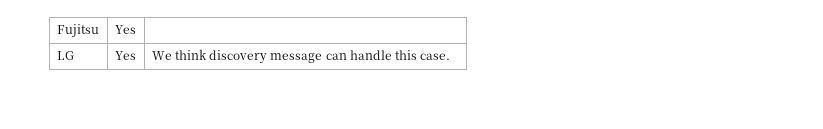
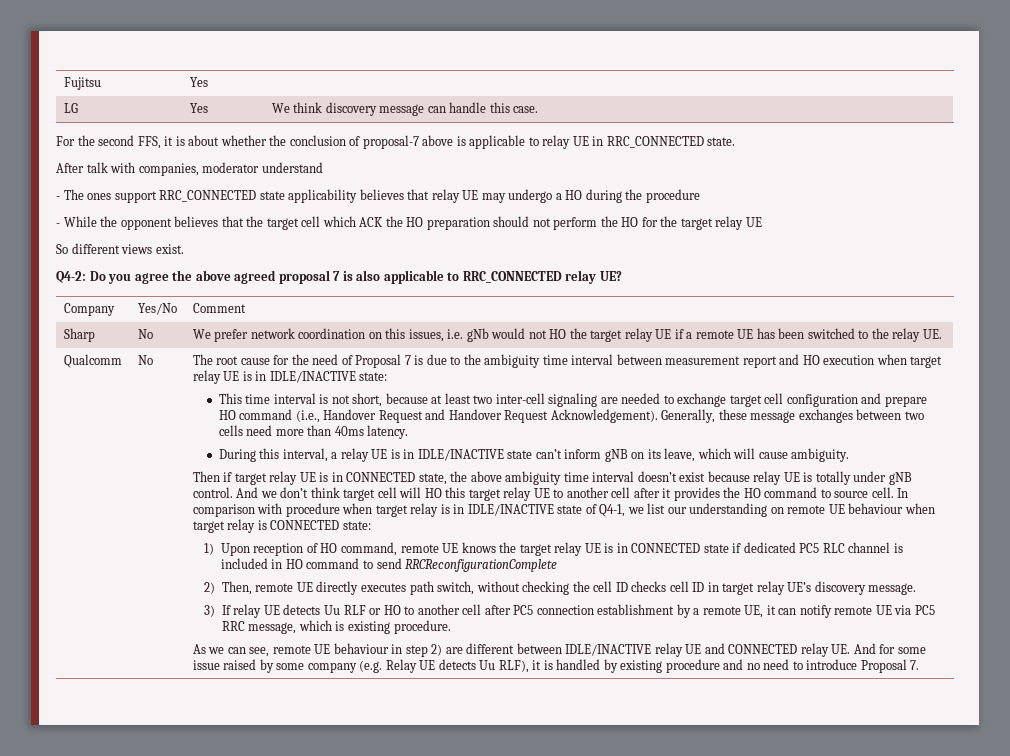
(451, 56) none -> [56,135,736,149] [56,162,323,176] [56,189,700,203] [56,216,762,230] [56,243,184,254] [56,270,622,284] [63,303,115,316] [137,303,177,315] [192,303,246,313] [63,328,95,342] [137,329,153,339] [192,328,942,342] [63,354,122,368] [137,355,153,365] [192,354,943,368] [192,370,388,384] [218,393,927,407] [218,409,924,423] [218,425,409,439] [218,448,850,462] [192,471,912,485] [192,487,909,501] [192,503,935,517] [192,519,371,533] [204,542,903,556] [220,558,558,572] [204,581,917,595] [204,604,935,618] [221,620,451,634] [192,643,926,657] [192,659,920,673] // For the second FFS, it is about whether the conclusion of proposal-7 above is applicable to relay UE in RRC_CONNECTED state. // After talk with companies, moderator understand // - The ones support RRC_CONNECTED state applicability believes that relay UE may undergo a HO during the procedure // - While the opponent believes that the target cell which ACK the HO preparation should not perform the HO for the target relay UE // So different views exist. // Q4-2: Do you agree the above agreed proposal 7 is also applicable to RRC_CONNECTED relay UE? // Company | Yes/No | Comment // Sharp | No | We prefer network coordination on this issues, i.e. gNb would not HO the target relay UE if a remote UE has been switched to the relay UE. // Qualcomm | No | The root cause for the need of Proposal 7 is due to the ambiguity time interval between measurement report and HO execution when target relay UE is in IDLE/INACTIVE state: // This time interval is not short, because at least two inter-cell signaling are needed to exchange target cell configuration and prepare HO command (i.e., Handover Request and Handover Request Acknowledgement). Generally, these message exchanges between two cells need more than 40ms latency. // During this interval, a relay UE is in IDLE/INACTIVE state can’t inform gNB on its leave, which will cause ambiguity. // Then if target relay UE is in CONNECTED state, the above ambiguity time interval doesn’t exist because relay UE is totally under gNB control. And we don’t think target cell will HO this target relay UE to another cell after it provides the HO command to source cell. In comparison with procedure when target relay is in IDLE/INACTIVE state of Q4-1, we list our understanding on remote UE behaviour when target relay is CONNECTED state: // 1) Upon reception of HO command, remote UE knows the target relay UE is in CONNECTED state if dedicated PC5 RLC channel is included in HO command to send RRCReconfigurationComplete // 2) Then, remote UE directly executes path switch, without checking the cell ID checks cell ID in target relay UE’s discovery message. // 3) If relay UE detects Uu RLF or HO to another cell after PC5 connection establishment by a remote UE, it can notify remote UE via PC5 RRC message, which is existing procedure. // As we can see, remote UE behaviour in step 2) are different between IDLE/INACTIVE relay UE and CONNECTED relay UE. And for some issue raised by some company (e.g. Relay UE detects Uu RLF), it is handled by existing procedure and no need to introduce Proposal 7.

